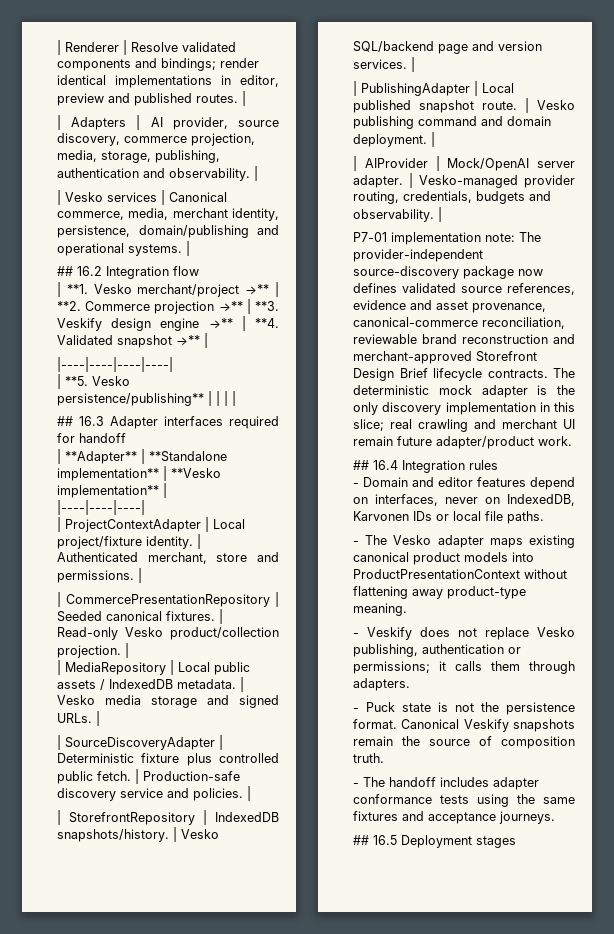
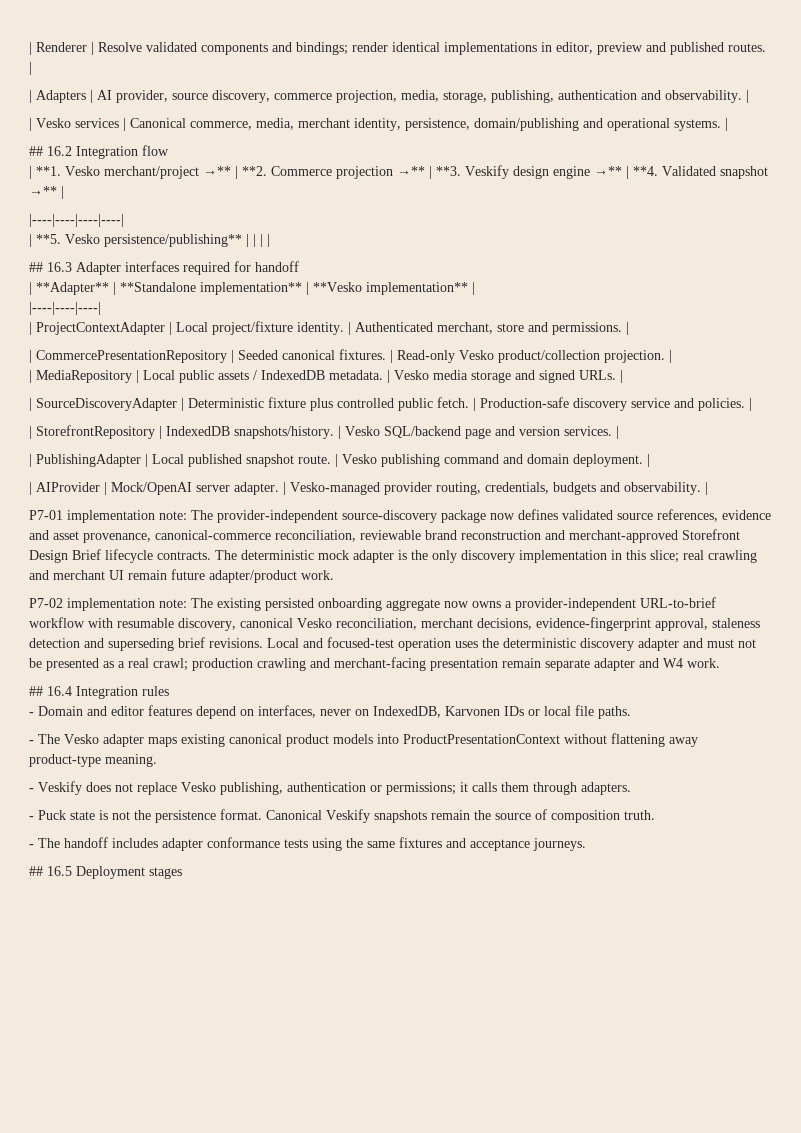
(572, 441) none -> [29,597,716,611] [29,617,760,631] [29,637,756,651] [29,657,720,671] // P7-02 implementation note: The existing persisted onboarding aggregate now owns a provider-independent URL-to-brief workflow with resumable discovery, canonical Vesko reconciliation, merchant decisions, evidence-fingerprint approval, staleness detection and superseding brief revisions. Local and focused-test operation uses the deterministic discovery adapter and must not be presented as a real crawl; production crawling and merchant-facing presentation remain separate adapter and W4 work.

